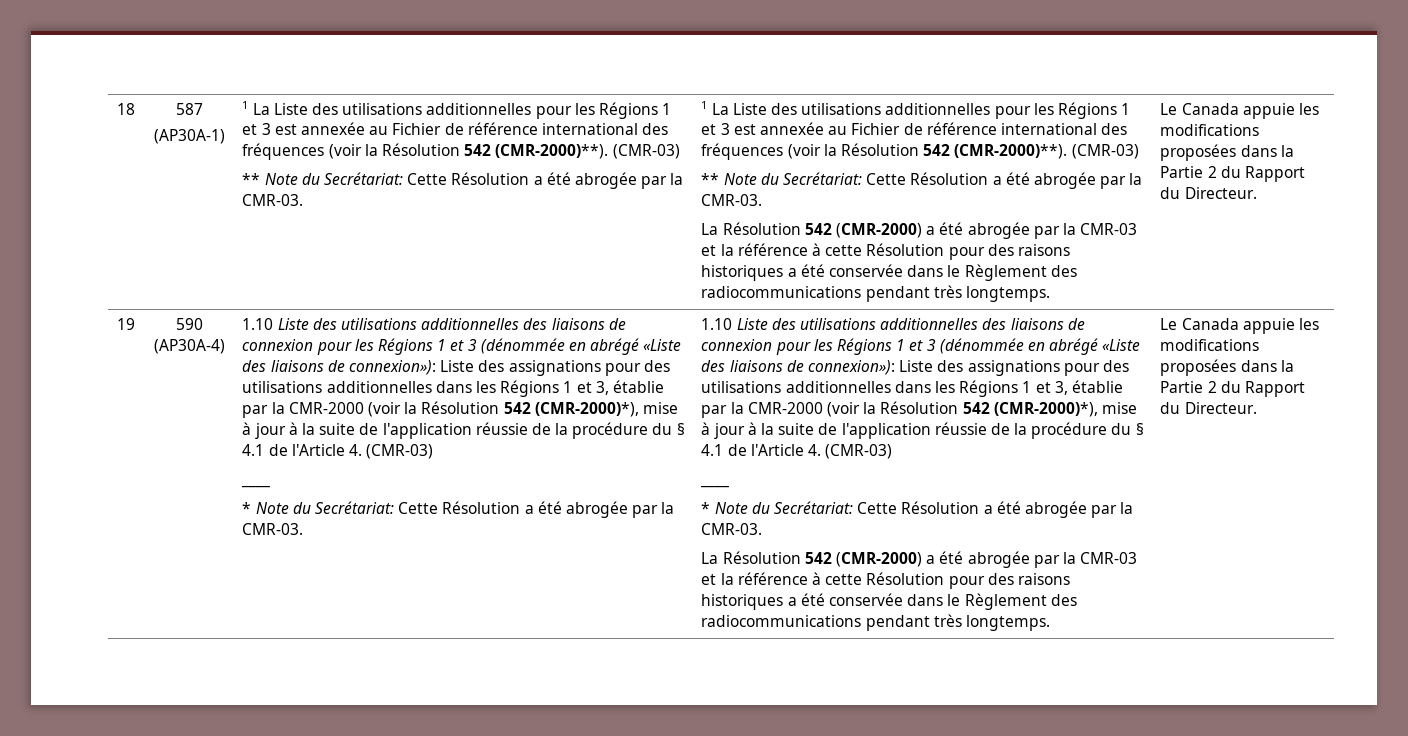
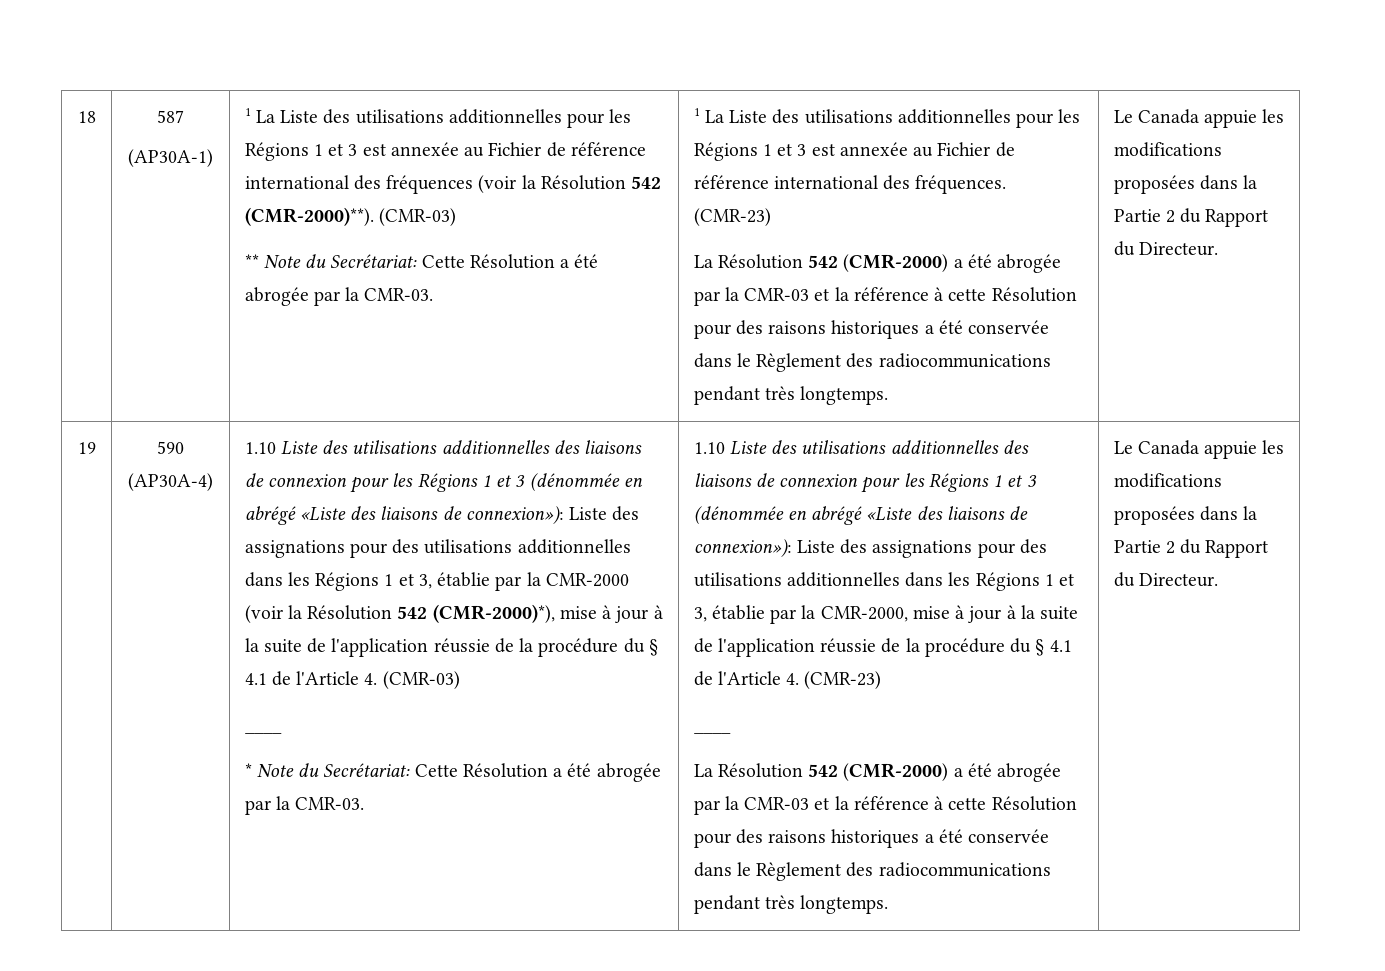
[701,143,1139,160] [701,172,1143,189] [701,194,763,206] fréquences (voir la Résolution 542 (CMR-2000)**). (CMR-03) // ** Note du Secrétariat: Cette Résolution a été abrogée par la CMR-03. -> [915,175,1007,194] [693,208,771,226] fréquences. (CMR-23)
[747,401,1098,417] CMR-2000 (voir la Résolution 542 (CMR-2000)*), -> [820,606,908,622] CMR-2000,
[825,444,893,459] [700,485,730,488] [701,501,1134,518] [701,523,763,535] (CMR-03) // ____ // * Note du Secrétariat: Cette Résolution a été abrogée par la CMR-03. -> [804,671,882,689] [693,731,731,734] (CMR-23) // ____

